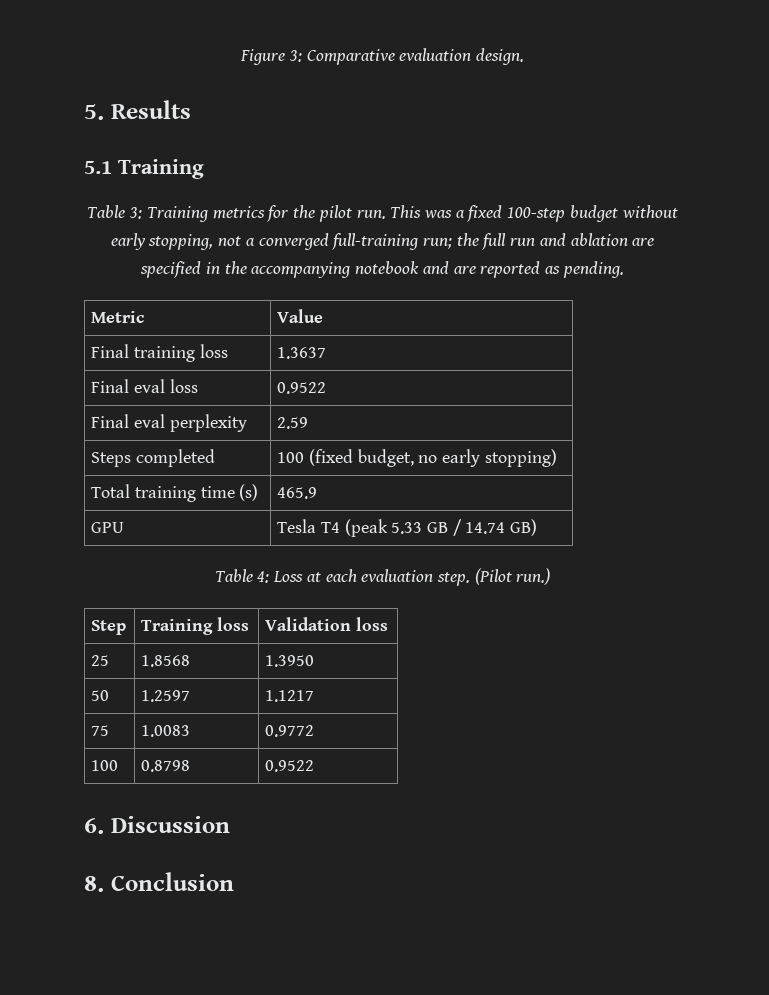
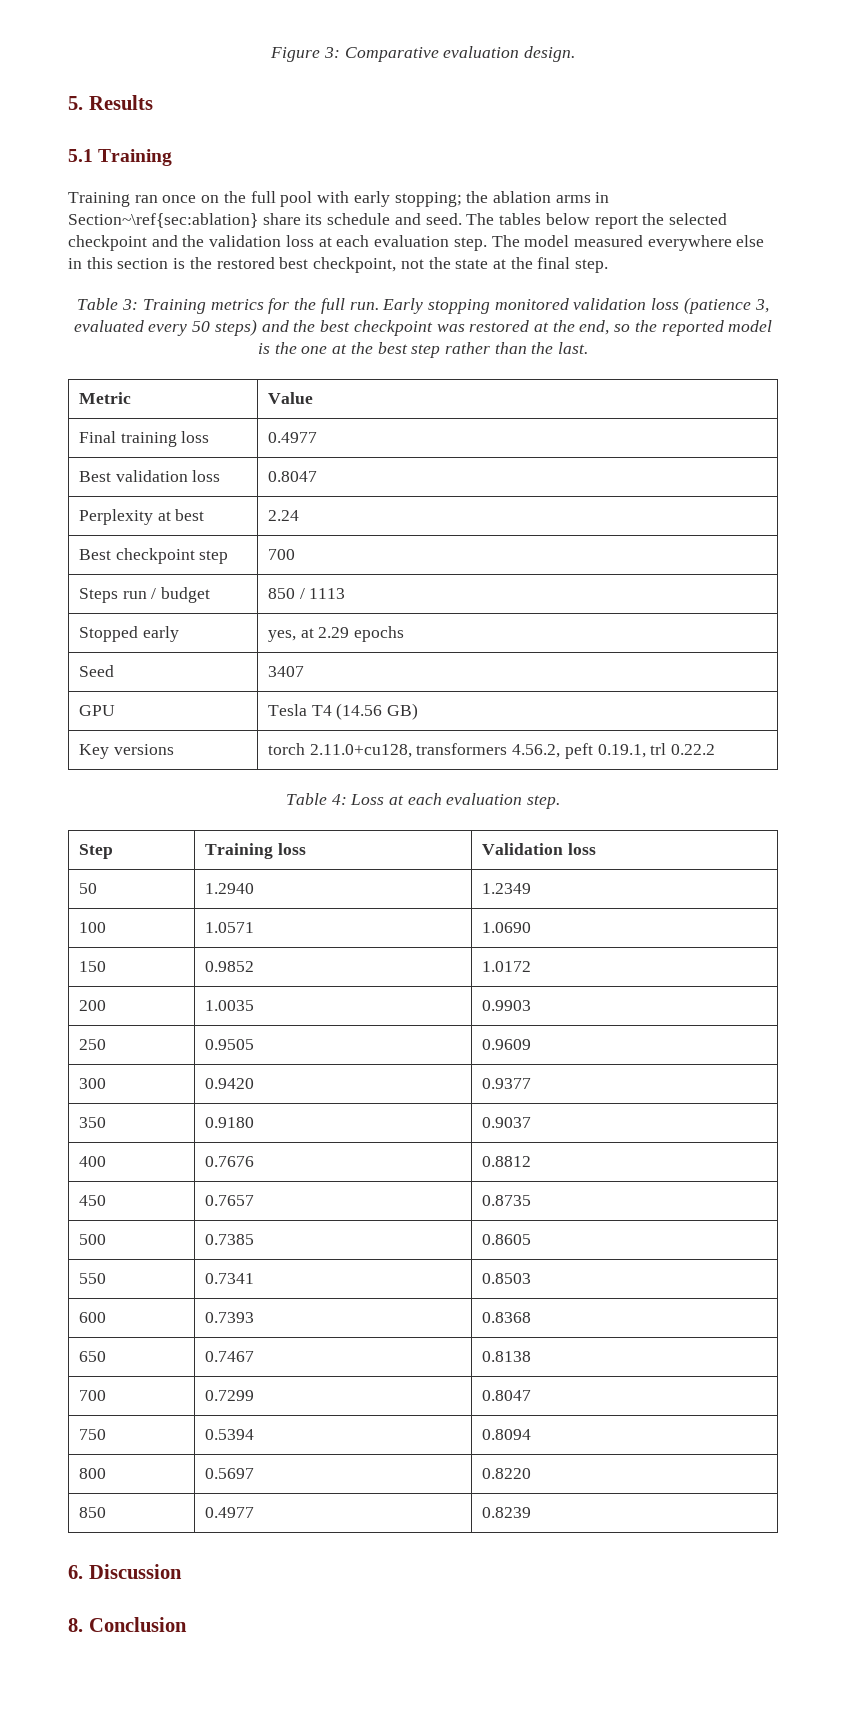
(204, 169) none -> [68,191,610,207] [68,213,727,229] [68,235,765,251] [68,257,609,273] // Training ran once on the full pool with early stopping; the ablation arms in Section~\ref{sec:ablation} share its schedule and seed. The tables below report the selected checkpoint and the validation loss at each evaluation step. The model measured everywhere else in this section is the restored best checkpoint, not the state at the final step.
[318,205,678,222] [110,233,655,250] [140,261,624,278] pilot run. This was a fixed 100-step budget without early stopping, not a converged full-training run; the full run and ablation are specified in the accompanying notebook and are reported as pending. -> [320,297,769,314] [73,319,773,336] [257,342,589,358] full run. Early stopping monitored validation loss (patience 3, evaluated every 50 steps) and the best checkpoint was restored at the end, so the reported model is the one at the best step rather than the last.
[277,347,327,359] [91,379,198,393] [277,382,327,394] [91,414,247,432] [277,417,309,429] [91,449,215,467] [277,449,557,467] [91,484,259,502] [277,487,318,499] [91,522,125,533] [277,519,538,537] 1.3637 // Final eval loss | 0.9522 // Final eval perplexity | 2.59 // Steps completed | 100 (fixed budget, no early stopping) // Total training time (s) | 465.9 // GPU | Tesla T4 (peak 5.33 GB / 14.74 GB) -> [268,432,318,443] [79,470,221,482] [268,471,318,482] [79,509,205,525] [268,510,300,521] [79,548,229,564] [268,549,296,560] [79,587,211,603] [268,588,346,599] [79,626,179,642] [268,626,405,642] [79,665,115,677] [268,666,305,677] [79,705,116,716] [268,703,419,720] [79,744,174,759] [268,743,716,759] 0.4977 // Best validation loss | 0.8047 // Perplexity at best | 2.24 // Best checkpoint step | 700 // Steps run / budget | 850 / 1113 // Stopped early | yes, at 2.29 epochs // Seed | 3407 // GPU | Tesla T4 (14.56 GB) // Key versions | torch 2.11.0+cu128, transformers 4.56.2, peft 0.19.1, trl 0.22.2
[474,568,551,585] (Pilot run.) -> (561, 802) none
[91,655,110,666] [141,655,191,667] [265,655,315,667] [91,690,110,701] [141,690,191,702] [265,690,315,702] [91,725,110,736] [141,725,191,737] [265,725,315,737] [91,760,119,771] [141,760,191,772] [265,760,315,772] 25 | 1.8568 | 1.3950 // 50 | 1.2597 | 1.1217 // 75 | 1.0083 | 0.9772 // 100 | 0.8798 | 0.9522 -> [79,883,98,894] [205,883,255,894] [482,883,532,894] [79,922,107,933] [205,922,255,933] [482,922,532,933] [79,961,107,972] [205,961,255,972] [482,961,532,972] [79,1000,107,1011] [205,1000,255,1011] [482,1000,532,1011] [79,1039,107,1050] [205,1039,255,1050] [482,1039,532,1050] [79,1078,107,1089] [205,1078,255,1089] [482,1078,532,1089] [79,1117,107,1128] [205,1117,255,1128] [482,1117,532,1128] [79,1156,107,1167] [205,1156,255,1167] [482,1156,532,1167] [79,1195,107,1206] [205,1195,255,1206] [482,1195,532,1206] [79,1234,107,1245] [205,1234,255,1245] [482,1234,532,1245] [79,1273,107,1284] [205,1273,255,1284] [482,1273,532,1284] [79,1312,107,1323] [205,1312,255,1323] [482,1312,532,1323] [79,1351,107,1362] [205,1351,255,1362] [482,1351,532,1362] [79,1390,107,1401] [205,1390,255,1401] [482,1390,532,1401] [79,1429,107,1440] [205,1429,255,1440] [482,1429,532,1440] [79,1468,107,1479] [205,1468,255,1479] [482,1468,532,1479] [79,1507,107,1518] [205,1507,255,1518] [482,1507,532,1518] 50 | 1.2940 | 1.2349 // 100 | 1.0571 | 1.0690 // 150 | 0.9852 | 1.0172 // 200 | 1.0035 | 0.9903 // 250 | 0.9505 | 0.9609 // 300 | 0.9420 | 0.9377 // 350 | 0.9180 | 0.9037 // 400 | 0.7676 | 0.8812 // 450 | 0.7657 | 0.8735 // 500 | 0.7385 | 0.8605 // 550 | 0.7341 | 0.8503 // 600 | 0.7393 | 0.8368 // 650 | 0.7467 | 0.8138 // 700 | 0.7299 | 0.8047 // 750 | 0.5394 | 0.8094 // 800 | 0.5697 | 0.8220 // 850 | 0.4977 | 0.8239

